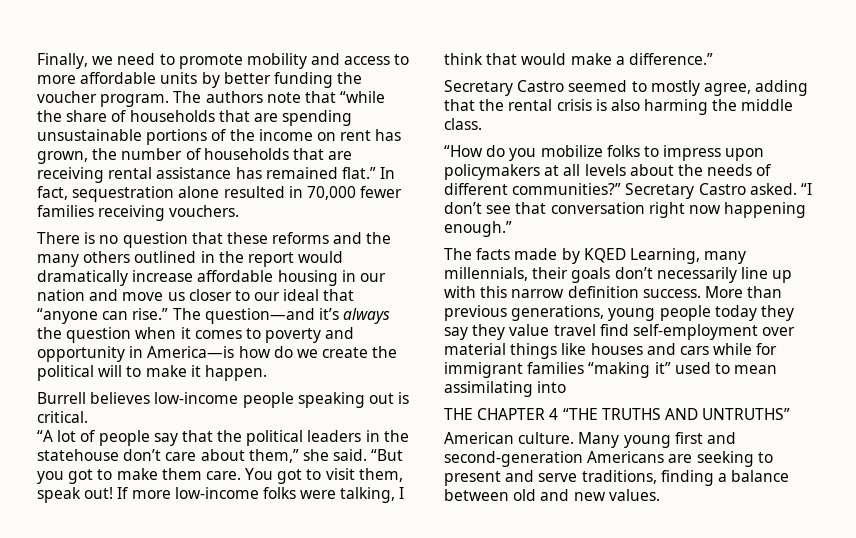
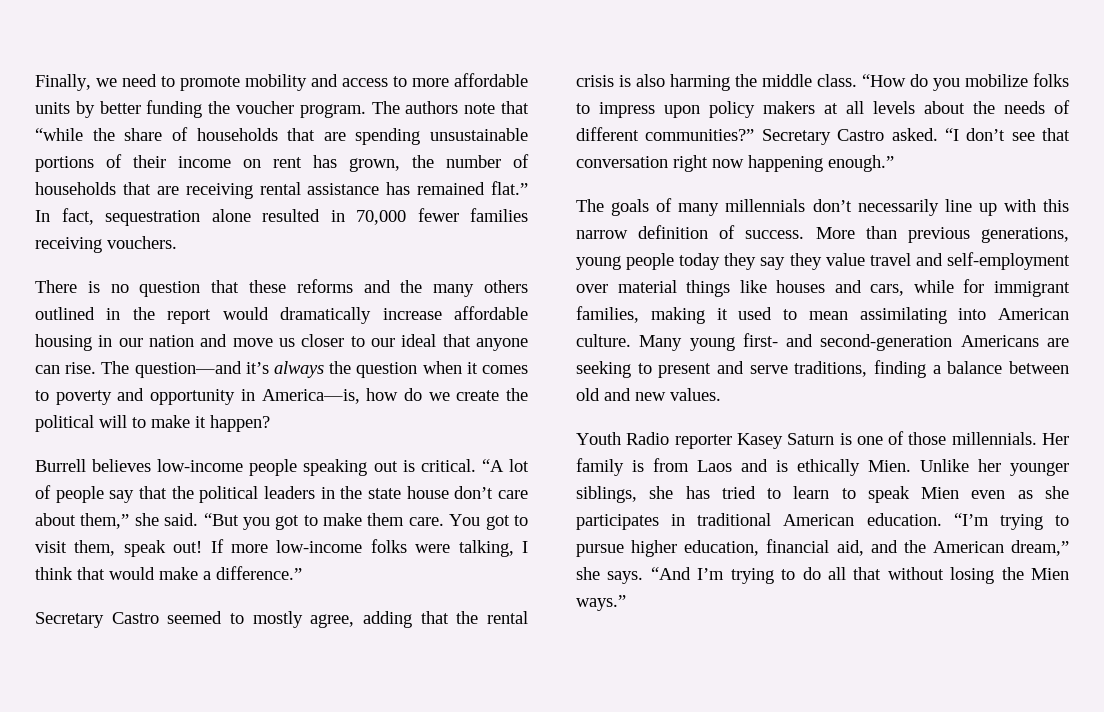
[229,129,255,141] the -> [133,155,166,168] their
[37,308,169,324] “anyone can rise.” -> [475,338,528,351] [35,362,97,374] anyone can rise.
[147,346,235,358] America—is -> [261,389,360,404] America—is,
[204,365,267,381] happen. -> [210,415,270,432] happen?
(88, 417) // -> (476, 465) none
[37,449,119,461] statehouse -> [368,486,449,499] state house
(482, 124) // -> (857, 80) none
[444,164,540,180] policymakers -> [709,101,815,118] policy makers
[476,248,747,264] [444,267,611,283] facts made by KQED Learning, many millennials, their goals -> [611,198,806,216] goals of many millennials
(639, 292) none -> [719,225,736,239] of
[599,324,629,336] find -> [915,253,943,266] and
[679,346,709,355] cars -> [870,284,905,296] cars,
[527,362,671,378] families “making it” -> [576,306,728,324] families, making it
[444,408,791,420] // THE CHAPTER 4 “THE TRUTHS AND UNTRUTHS” // -> (987, 314) none
[674,432,703,444] first -> [742,333,778,347] first-
(660, 495) none -> [576,431,1069,449] [576,458,1069,476] [576,486,1069,503] [576,513,1069,530] [576,539,1069,557] [576,567,1069,584] [576,595,626,611] // Youth Radio reporter Kasey Saturn is one of those millennials. Her family is from Laos and is ethically Mien. Unlike her younger siblings, she has tried to learn to speak Mien even as she participates in traditional American education. “I’m trying to pursue higher education, financial aid, and the American dream,” she says. “And I’m trying to do all that without losing the Mien ways.”

